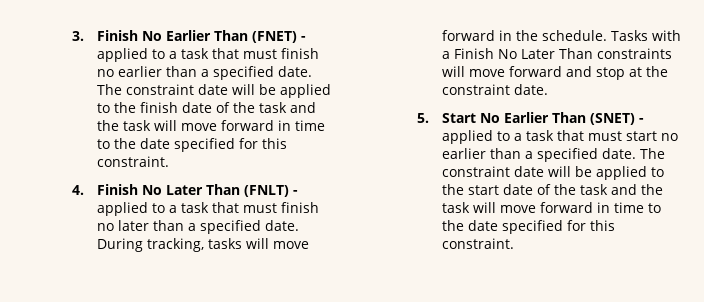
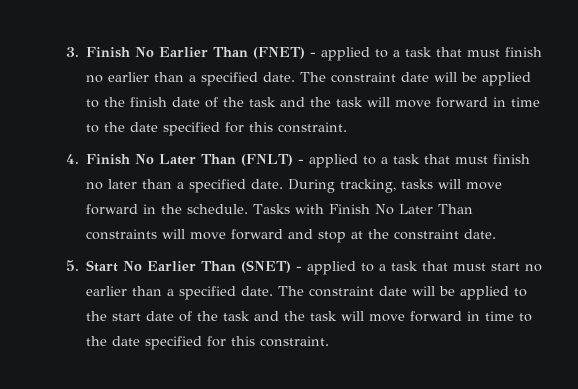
[442,51,451,59] a -> (324, 209) none

